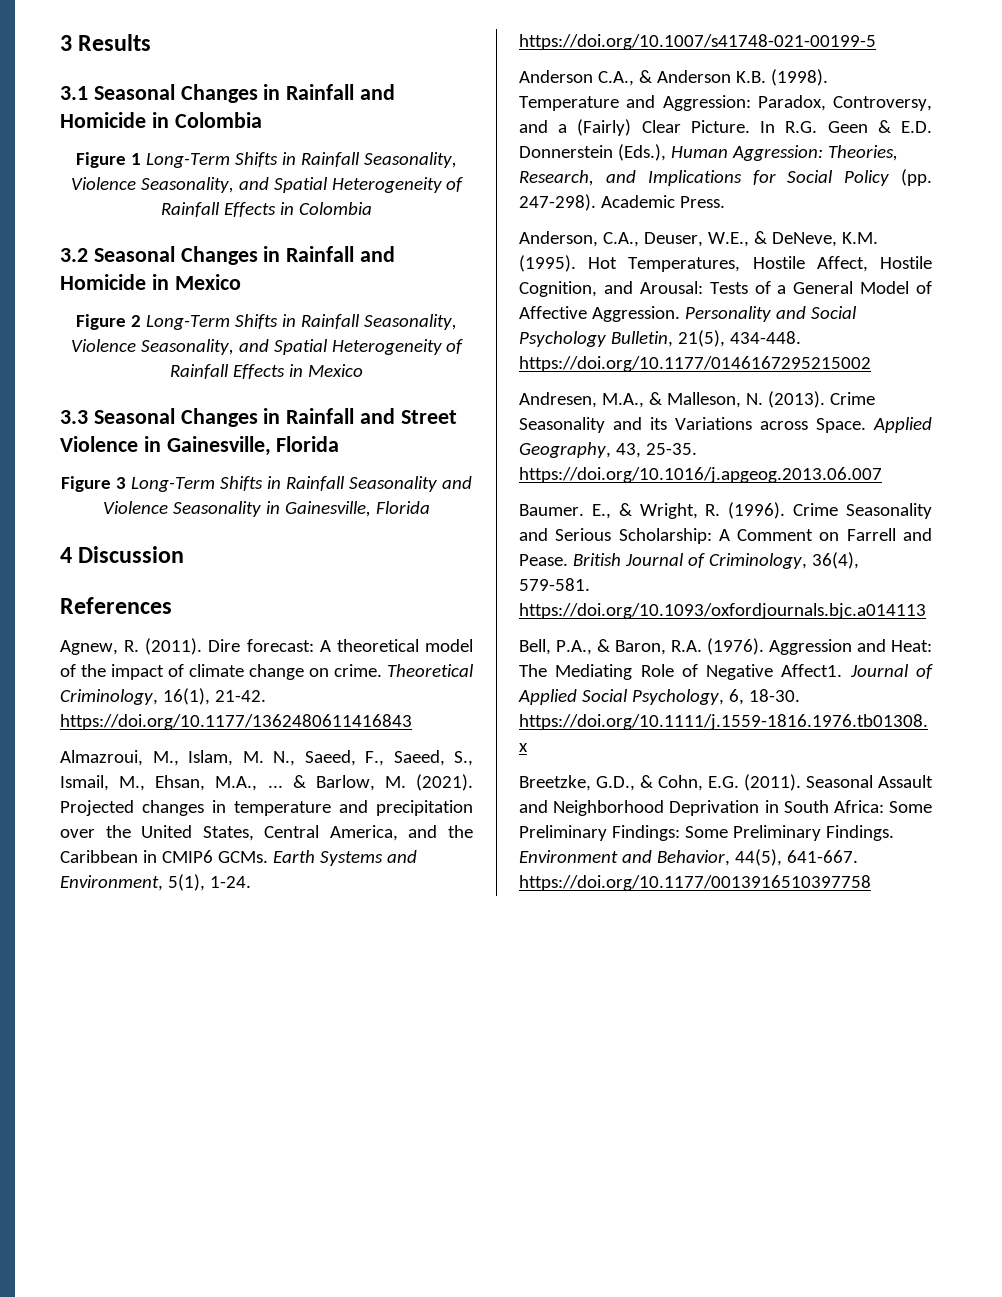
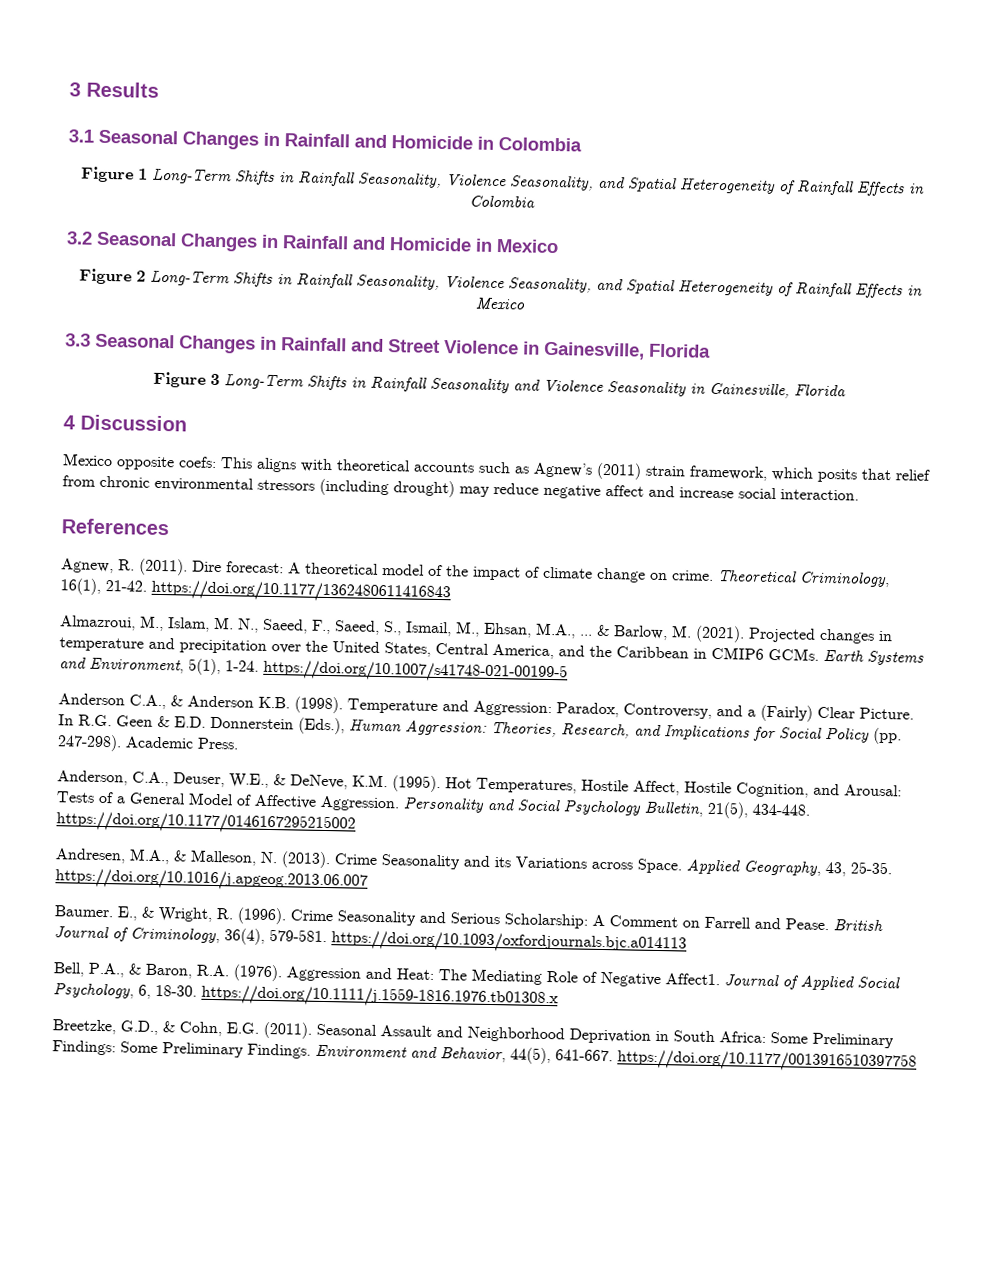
(185, 554) none -> [62,453,931,483] [62,475,859,501] // Mexico opposite coefs: This aligns with theoretical accounts such as Agnew’s (2011) strain framework, which posits that relief from chronic environmental stressors (including drought) may reduce negative affect and increase social interaction.

